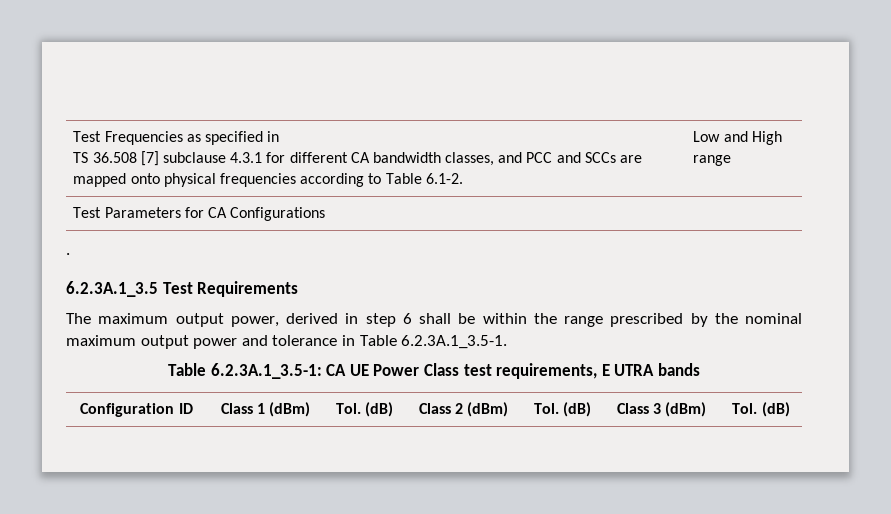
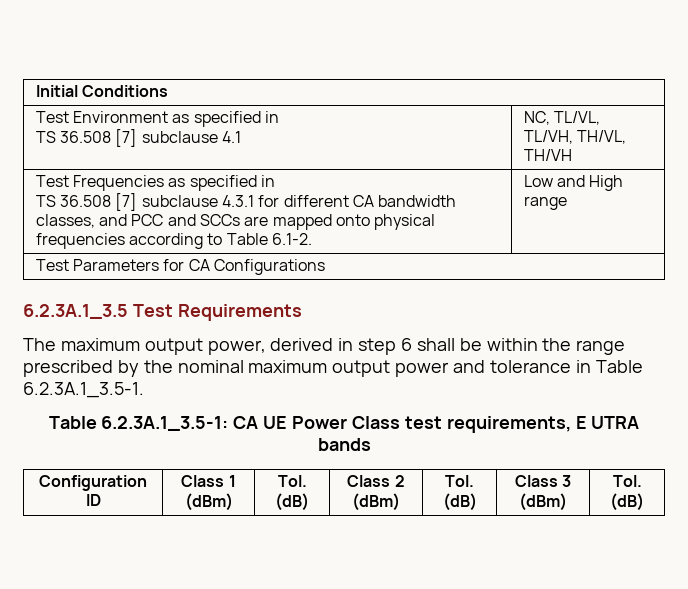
(73, 136) none -> [35,85,168,97] [35,111,279,127] [35,129,241,147] [523,111,600,125] [523,130,626,144] [523,149,572,161] Initial Conditions // Test Environment as specified in // TS 36.508 [7] subclause 4.1 | NC, TL/VL, TL/VH, TH/VL, TH/VH //
[66,253,70,255] // . -> (325, 267) none

